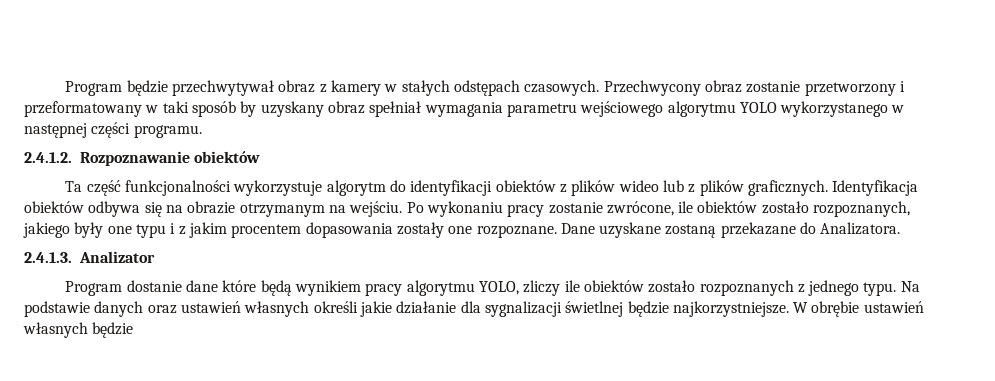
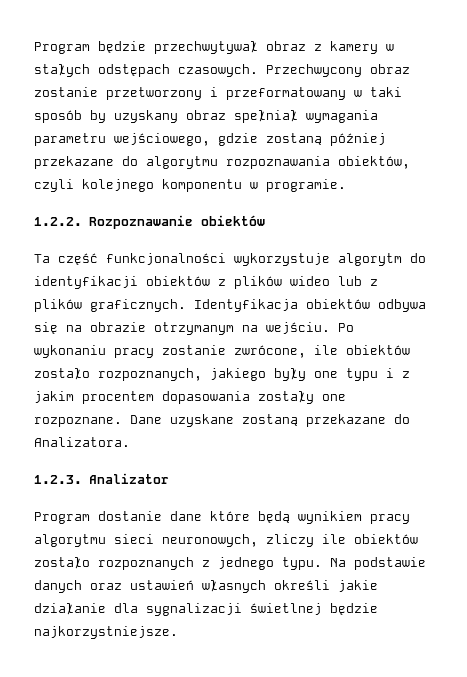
[580,101,905,117] [24,122,202,138] [24,152,72,163] wejściowego algorytmu YOLO wykorzystanego w następnej części programu. // 2.4.1.2. -> [114,133,386,146] [34,156,410,169] [34,179,346,192] [34,217,82,226] wejściowego, gdzie zostaną później przekazane do algorytmu rozpoznawania obiektów, czyli kolejnego komponentu w programie. // 1.2.2.
[24,252,72,263] 2.4.1.3. -> [34,475,82,484] 1.2.3.
[478,281,519,295] YOLO, -> [114,534,258,547] sieci neuronowych,
[793,301,924,317] [23,322,134,338] W obrębie ustawień własnych będzie -> (178, 632) none

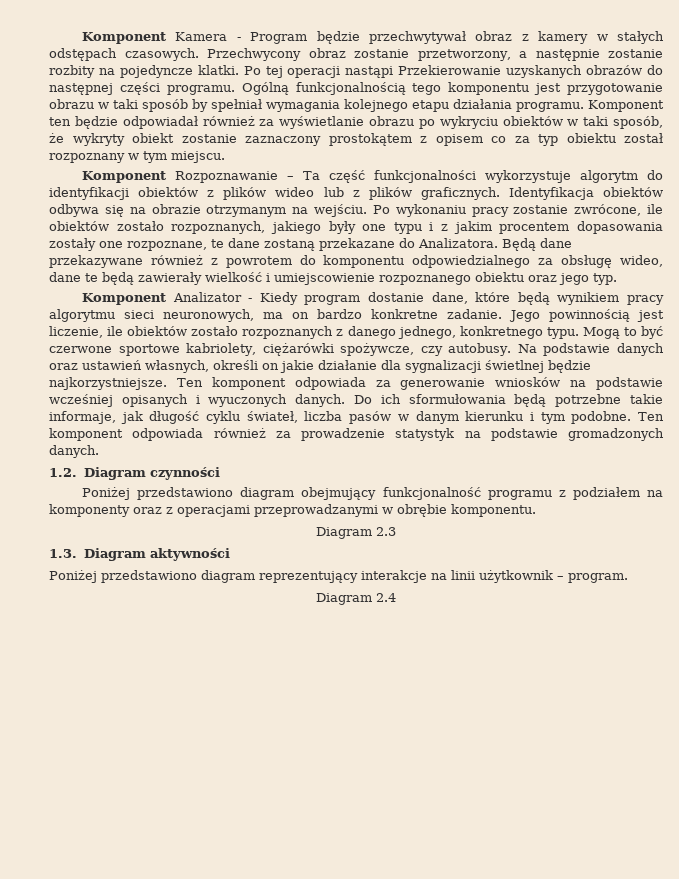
(34, 48) none -> [82,32,241,44] Komponent Kamera -
[106,87,402,100] [34,110,378,123] [34,133,386,146] [34,156,410,169] [34,179,346,192] [34,215,265,229] przetworzony i przeformatowany w taki sposób by uzyskany obraz spełniał wymagania parametru wejściowego, gdzie zostaną później przekazane do algorytmu rozpoznawania obiektów, czyli kolejnego komponentu w programie. // 1.2.2. Rozpoznawanie obiektów // -> [417,49,663,61] [49,65,663,78] [49,82,663,95] [49,99,664,112] [49,116,664,129] [49,133,664,146] [49,151,225,163] [82,171,295,183] przetworzony, a następnie zostanie rozbity na pojedyncze klatki. Po tej operacji nastąpi Przekierowanie uzyskanych obrazów do następnej części programu. Ogólną funkcjonalnością tego komponentu jest przygotowanie obrazu w taki sposób by spełniał wymagania kolejnego etapu działania programu. Komponent ten będzie odpowiadał również za wyświetlanie obrazu po wykryciu obiektów w taki sposób, że wykryty obiekt zostanie zaznaczony prostokątem z opisem co za typ obiektu został rozpoznany w tym miejscu. // Komponent Rozpoznawanie –
[34,414,234,427] rozpoznane. Dane uzyskane -> [127,238,260,251] rozpoznane, te dane
[34,473,169,484] [34,511,202,524] // 1.2.3. Analizator // Program dostanie dane -> [502,238,572,251] [49,255,664,268] [49,272,617,285] [82,292,468,305] Będą dane przekazywane również z powrotem do komponentu odpowiedzialnego za obsługę wideo, dane te będą zawierały wielkość i umiejscowienie rozpoznanego obiektu oraz jego typ. // Komponent Analizator - Kiedy program dostanie dane,
[266,534,314,547] zliczy -> [263,309,664,322] [49,326,103,338] ma on bardzo konkretne zadanie. Jego powinnością jest liczenie,
[218,557,322,570] jednego typu. -> [347,326,664,339] [49,343,512,356] danego jednego, konkretnego typu. Mogą to być czerwone sportowe kabriolety, ciężarówki spożywcze, czy autobusy.
[202,580,330,593] własnych określi -> [145,360,279,373] własnych, określi on
(178, 632) none -> [176,377,663,390] [49,394,663,407] [49,411,665,424] [49,428,664,441] [49,445,99,458] [49,467,220,480] [82,487,663,500] [49,504,536,517] [316,527,396,539] [49,548,230,561] [49,570,628,583] [316,593,396,605] Ten komponent odpowiada za generowanie wniosków na podstawie wcześniej opisanych i wyuczonych danych. Do ich sformułowania będą potrzebne takie informaje, jak długość cyklu świateł, liczba pasów w danym kierunku i tym podobne. Ten komponent odpowiada również za prowadzenie statystyk na podstawie gromadzonych danych. // 1.2. Diagram czynności // Poniżej przedstawiono diagram obejmujący funkcjonalność programu z podziałem na komponenty oraz z operacjami przeprowadzanymi w obrębie komponentu. // Diagram 2.3 // 1.3. Diagram aktywności // Poniżej przedstawiono diagram reprezentujący interakcje na linii użytkownik – program. // Diagram 2.4

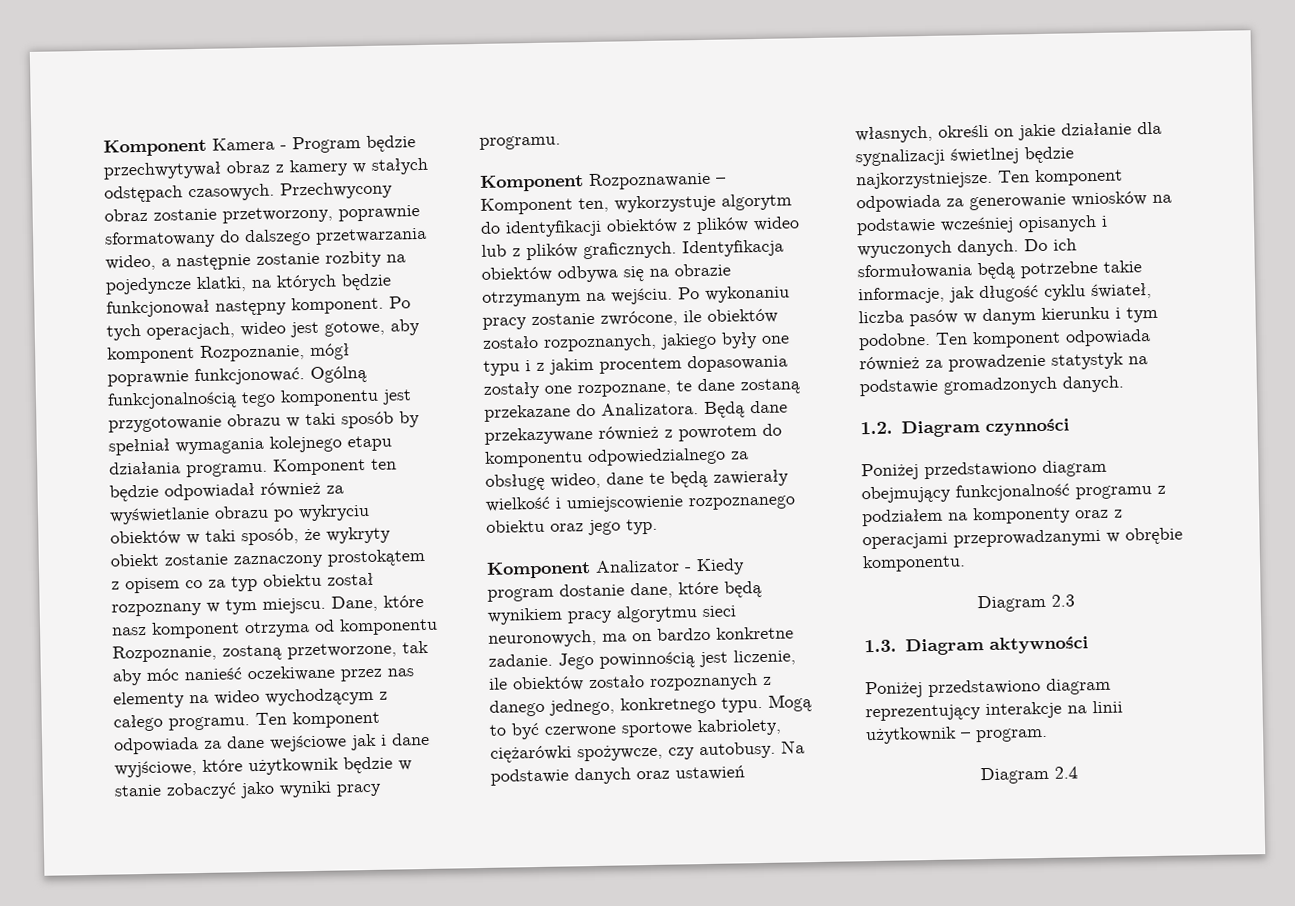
(511, 55) none -> [338,205,420,222] [104,227,427,249] [105,254,156,271] poprawnie sformatowany do dalszego przetwarzania wideo,
[197,65,663,78] [49,82,235,95] klatki. Po tej operacji nastąpi Przekierowanie uzyskanych obrazów do następnej części programu. -> [196,273,392,292] [106,296,411,318] [106,319,420,341] [107,343,350,364] [107,367,305,387] klatki, na których będzie funkcjonował następny komponent. Po tych operacjach, wideo jest gotowe, aby komponent Rozpoznanie, mógł poprawnie funkcjonować.
(225, 157) none -> [331,595,424,612] [112,617,438,639] [112,640,429,663] [112,665,414,686] [113,687,388,709] [113,710,380,732] [113,732,430,755] [114,756,412,778] [114,780,382,800] [479,135,561,150] Dane, które nasz komponent otrzyma od komponentu Rozpoznanie, zostaną przetworzone, tak aby móc nanieść oczekiwane przez nas elementy na wideo wychodzącym z całego programu. Ten komponent odpowiada za dane wejściowe jak i dane wyjściowe, które użytkownik będzie w stanie zobaczyć jako wyniki pracy programu.
[303,170,477,183] Ta część funkcjonalności -> [480,197,609,215] Komponent ten,
[49,411,116,424] informaje, -> [858,286,945,305] informacje,

